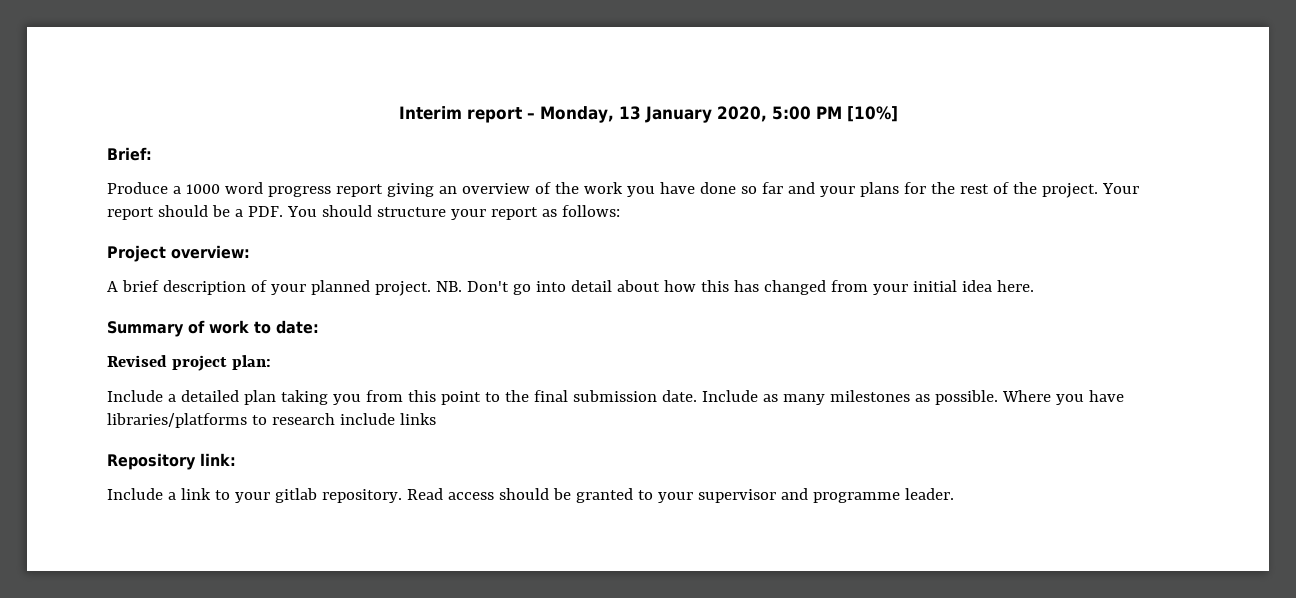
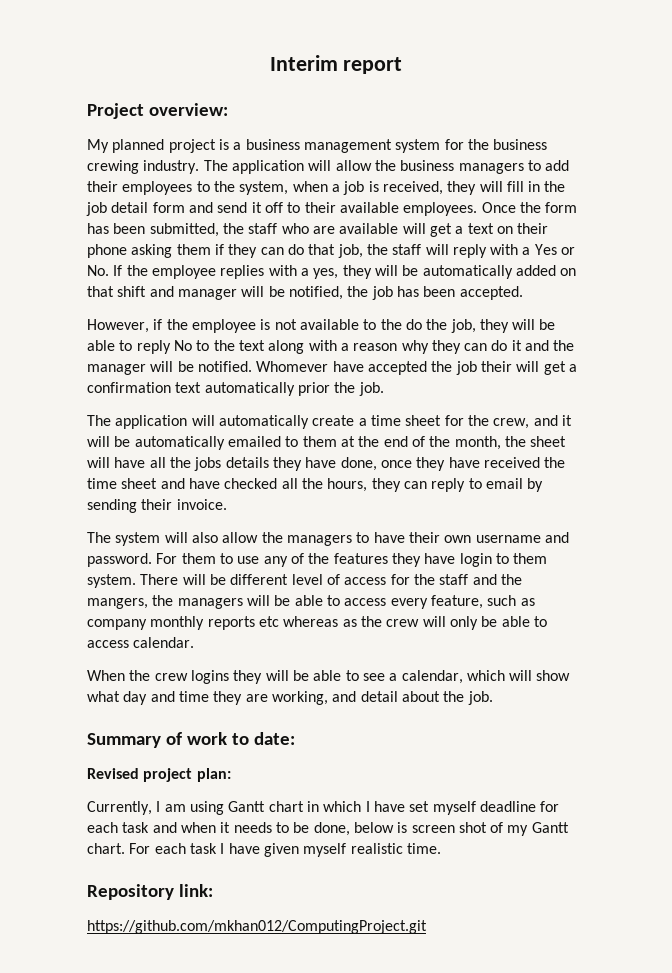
[526,106,898,123] [107,147,152,161] [107,182,1139,198] [107,205,620,220] [107,245,250,262] [107,280,1034,296] – Monday, 13 January 2020, 5:00 PM [10%] // Brief: // Produce a 1000 word progress report giving an overview of the work you have done so far and your plans for the rest of the project. Your report should be a PDF. You should structure your report as follows: // Project overview: // A brief description of your planned project. NB. Don't go into detail about how this has changed from your initial idea here. -> [87,103,228,119] [87,139,548,153] [87,160,570,174] [87,181,566,195] [86,202,578,216] [87,223,549,237] [87,244,576,258] [87,265,577,279] [87,286,523,300] [87,319,556,333] [87,340,575,354] [87,361,577,375] [87,382,384,396] [87,415,572,429] [87,436,567,450] [87,457,566,471] [87,478,544,492] [87,499,227,513] [87,532,569,546] [87,553,548,567] [87,574,522,588] [87,595,535,609] [87,616,547,630] [87,637,195,648] [87,670,571,684] [87,691,493,705] // Project overview: // My planned project is a business management system for the business crewing industry. The application will allow the business managers to add their employees to the system, when a job is received, they will fill in the job detail form and send it off to their available employees. Once the form has been submitted, the staff who are available will get a text on their phone asking them if they can do that job, the staff will reply with a Yes or No. If the employee replies with a yes, they will be automatically added on that shift and manager will be notified, the job has been accepted. // However, if the employee is not available to the do the job, they will be able to reply No to the text along with a reason why they can do it and the manager will be notified. Whomever have accepted the job their will get a confirmation text automatically prior the job. // The application will automatically create a time sheet for the crew, and it will be automatically emailed to them at the end of the month, the sheet will have all the jobs details they have done, once they have received the time sheet and have checked all the hours, they can reply to email by sending their invoice. // The system will also allow the managers to have their own username and password. For them to use any of the features they have login to them system. There will be different level of access for the staff and the mangers, the managers will be able to access every feature, such as company monthly reports etc whereas as the crew will only be able to access calendar. // When the crew logins they will be able to see a calendar, which will show what day and time they are working, and detail about the job.
[107,390,1124,405] [107,413,436,428] [107,453,236,470] [107,488,954,503] Include a detailed plan taking you from this point to the final submission date. Include as many milestones as possible. Where you have libraries/platforms to research include links // Repository link: // Include a link to your gitlab repository. Read access should be granted to your supervisor and programme leader. -> [87,801,560,815] [87,822,569,836] [87,843,441,857] [87,884,213,900] [87,920,427,934] Currently, I am using Gantt chart in which I have set myself deadline for each task and when it needs to be done, below is screen shot of my Gantt chart. For each task I have given myself realistic time. // Repository link: // https://github.com/mkhan012/ComputingProject.git

